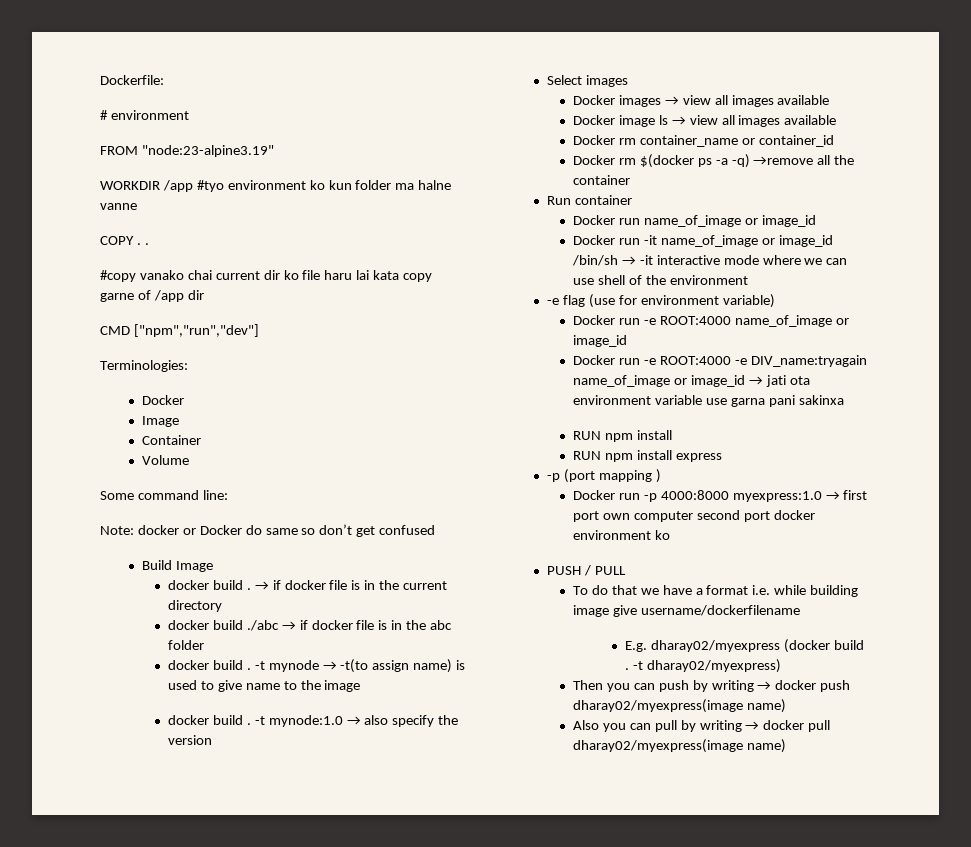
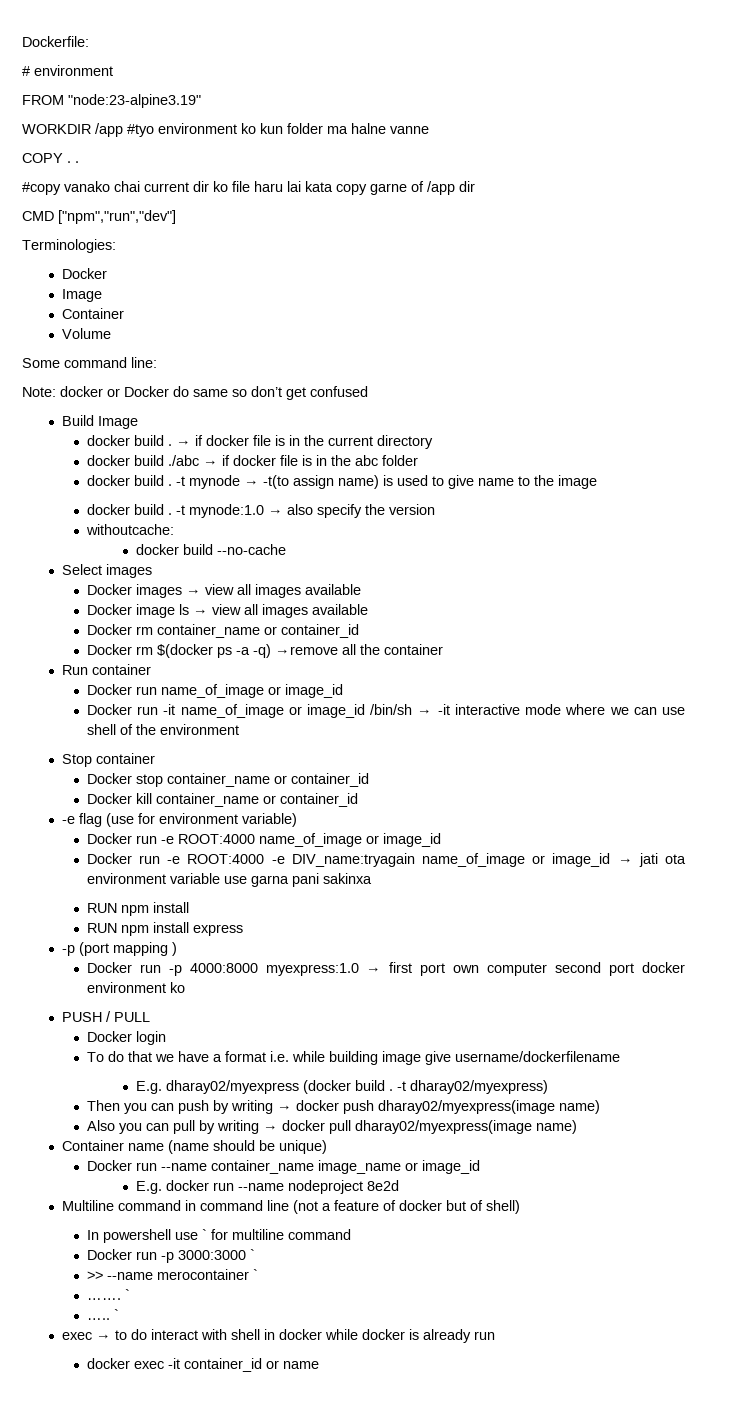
(212, 740) none -> [85,524,174,535] [135,544,286,555] // withoutcache: // docker build --no-cache
(748, 280) none -> [62,753,156,767] [86,773,369,787] [86,793,358,807] // Stop container // Docker stop container_name or container_id // Docker kill container_name or container_id
(626, 570) none -> [86,1031,166,1045] // Docker login
(786, 746) none -> [62,1140,328,1154] [86,1160,480,1174] [135,1180,399,1194] [62,1200,521,1214] [86,1229,351,1243] [86,1249,255,1263] [86,1269,258,1280] [86,1289,130,1300] [86,1309,119,1320] [62,1329,496,1343] [86,1358,319,1372] // Container name (name should be unique) // Docker run --name container_name image_name or image_id // E.g. docker run --name nodeproject 8e2d // Multiline command in command line (not a feature of docker but of shell) // In powershell use ` for multiline command // Docker run -p 3000:3000 ` // >> --name merocontainer ` // ……. ` // ….. ` // exec → to do interact with shell in docker while docker is already run // docker exec -it container_id or name

